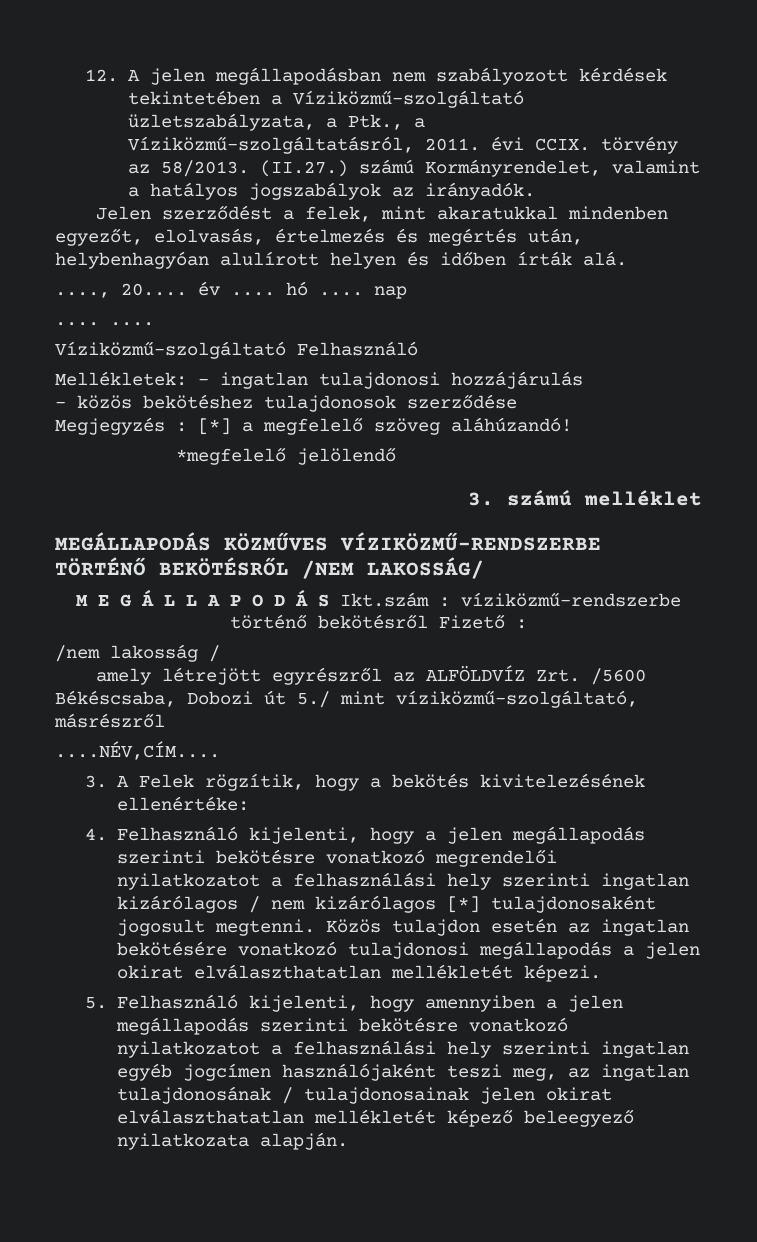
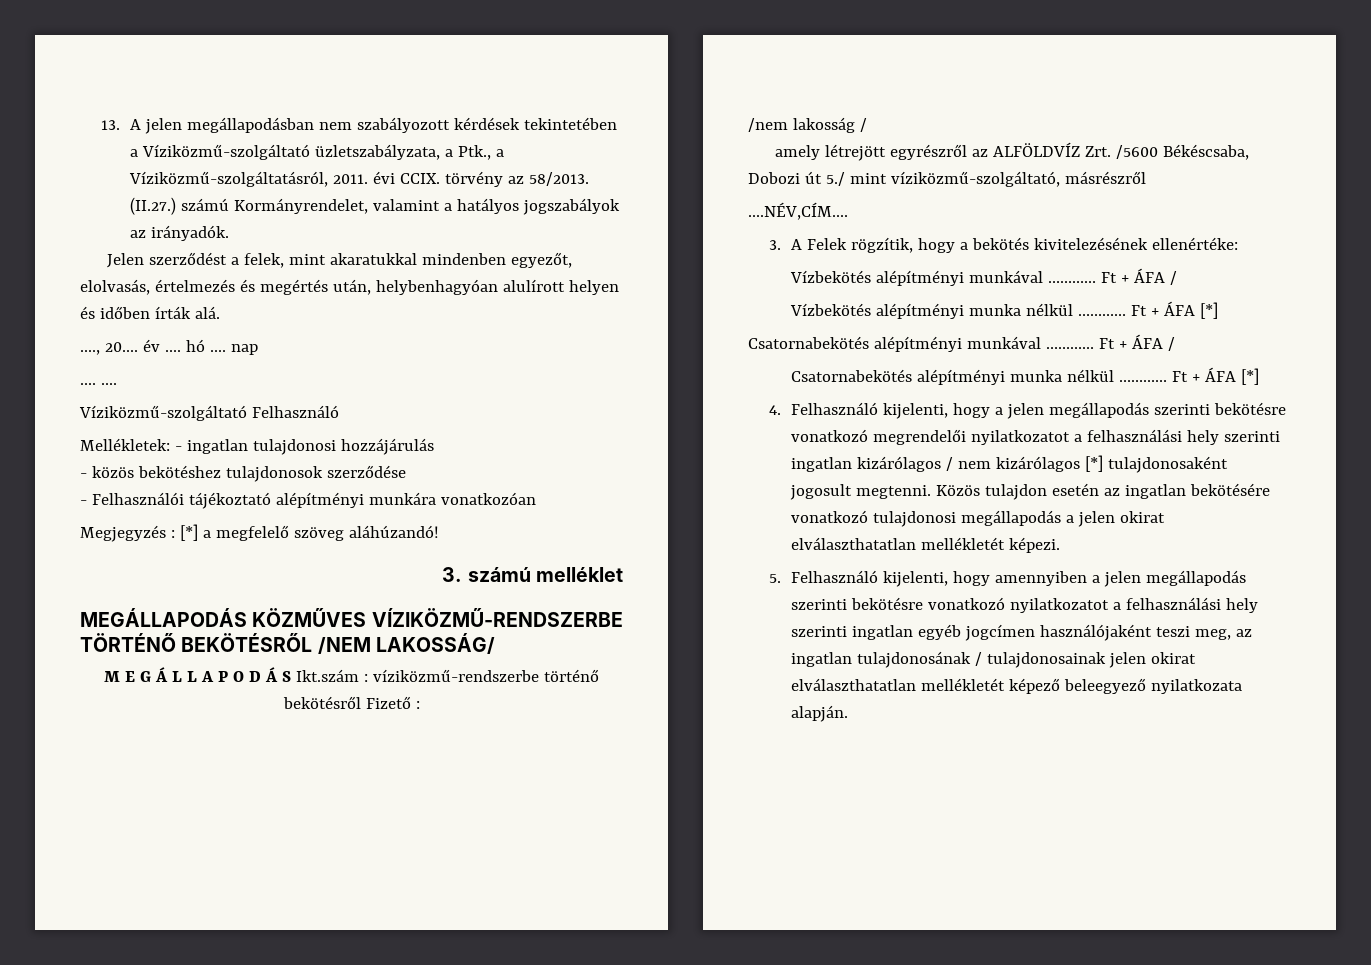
[85,69,119,82] 12. -> [101,120,121,130] 13.
(517, 401) none -> [80,492,536,509] // - Felhasználói tájékoztató alépítményi munkára vonatkozóan
[175,447,396,465] // *megfelelő jelölendő -> (439, 531) none
(249, 803) none -> [789,268,1177,286] [789,301,1218,319] [748,334,1175,352] [790,367,1259,385] // Vízbekötés alépítményi munkával ………… Ft + ÁFA / // Vízbekötés alépítményi munka nélkül ………… Ft + ÁFA [*] // Csatornabekötés alépítményi munkával ………… Ft + ÁFA / // Csatornabekötés alépítményi munka nélkül ………… Ft + ÁFA [*]

